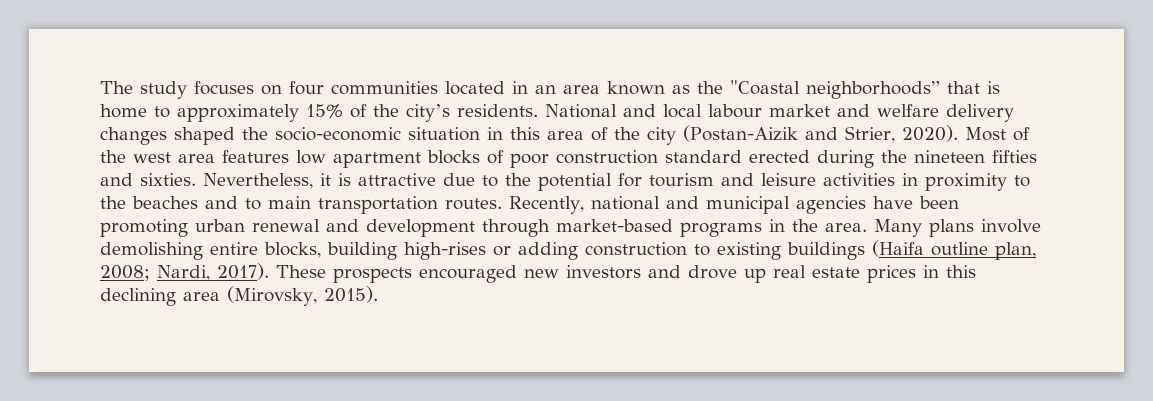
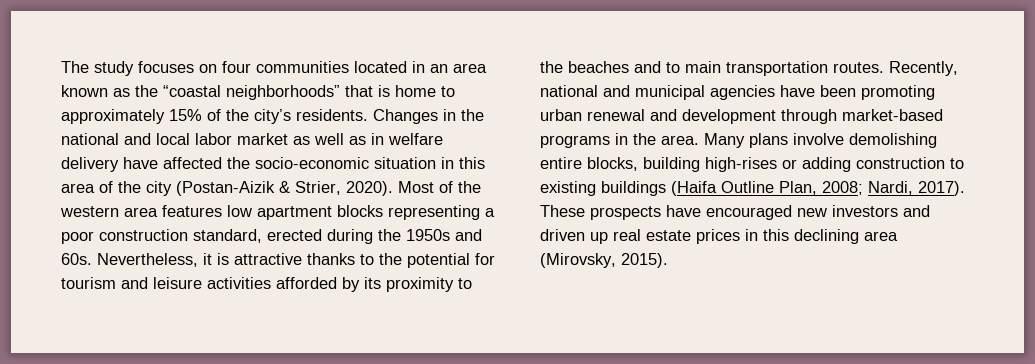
[730,80,800,95] "Coastal -> [163,85,221,97] “coastal
[545,104,1014,122] [100,127,235,145] National and local labour market and welfare delivery changes shaped -> [373,109,484,124] [61,133,443,145] [61,157,222,172] Changes in the national and local labor market as well as in welfare delivery have affected
[805,127,838,140] and -> [279,181,290,193] &
[133,152,171,163] west -> [60,206,119,217] western
[487,150,504,164] of -> [388,205,495,220] representing a
[665,150,742,163] standard -> [193,229,262,243] standard,
[914,150,1037,163] [100,173,196,186] nineteen fifties and sixties. -> [406,229,482,241] [61,253,92,265] 1950s and 60s.
[443,173,475,186] due -> [307,253,355,265] thanks
[902,173,918,186] in -> [276,277,381,292] afforded by its
[931,242,1036,260] outline plan, -> [721,181,817,195] Outline Plan,
(412, 275) none -> [666,205,701,217] have
[688,265,737,279] drove -> [540,229,585,241] driven

